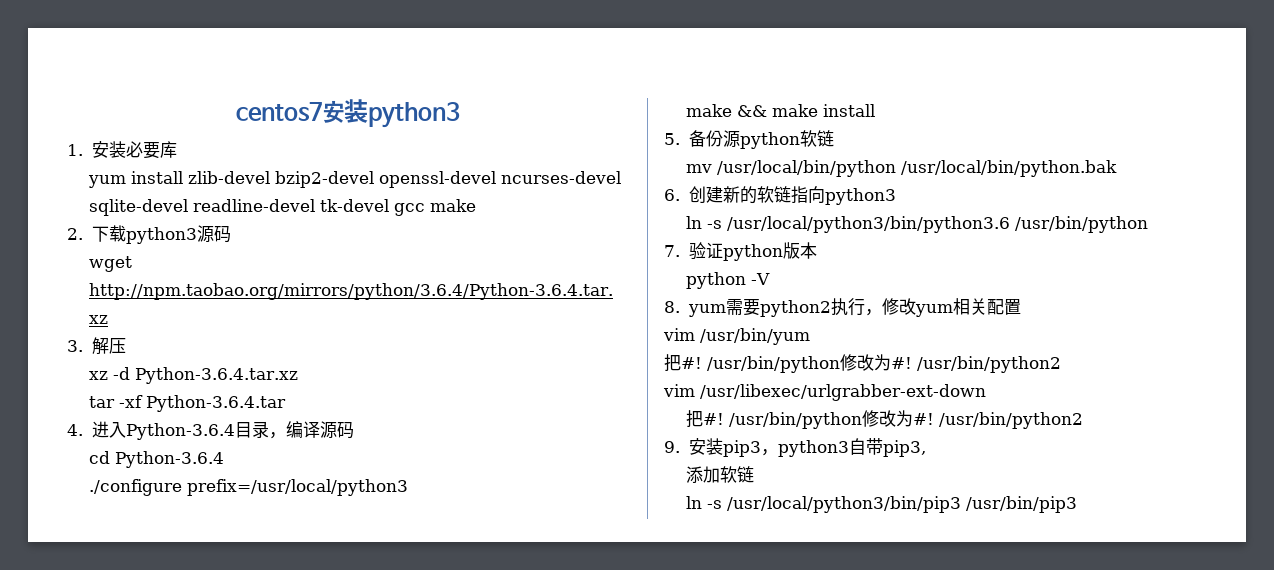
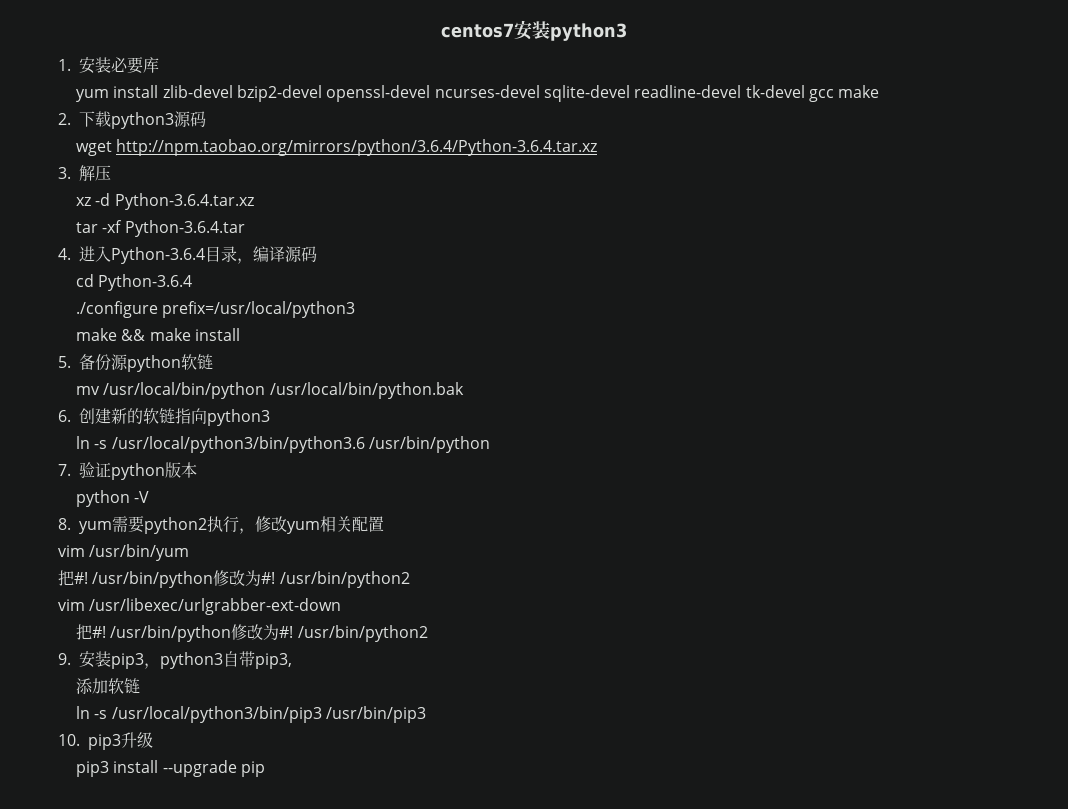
(1077, 504) none -> [58,732,153,750] [76,760,266,777] // 10. pip3升级 // pip3 install --upgrade pip

